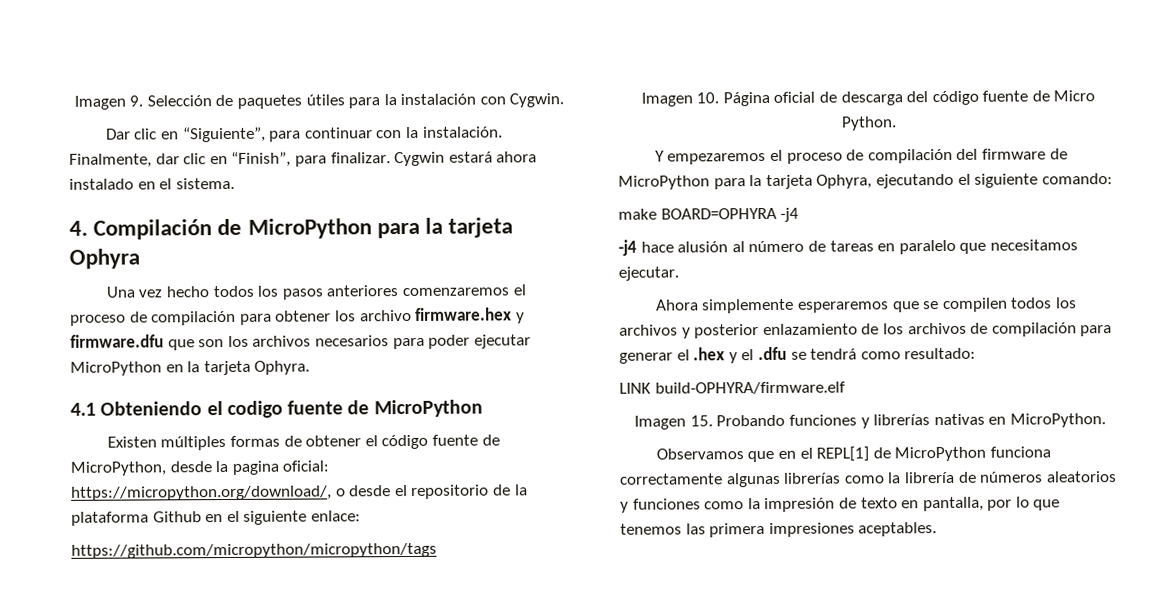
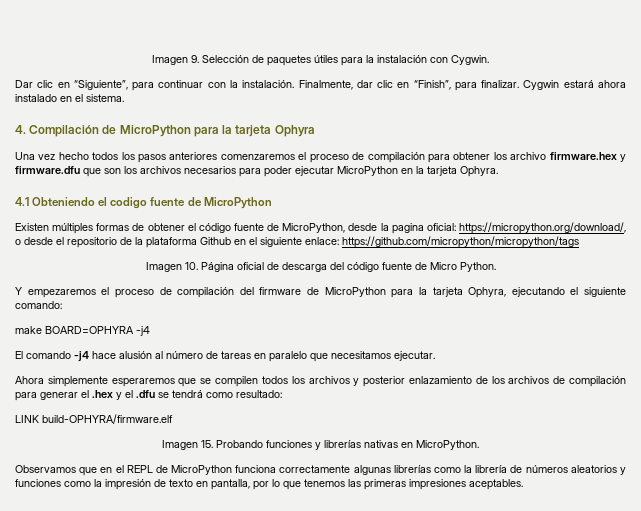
(361, 516) // -> (339, 241) none
(800, 214) none -> [15,351,71,359] El comando
[816,446,870,462] REPL[1] -> [126,465,153,473] REPL
[709,523,766,538] primera -> [364,479,406,490] primeras

